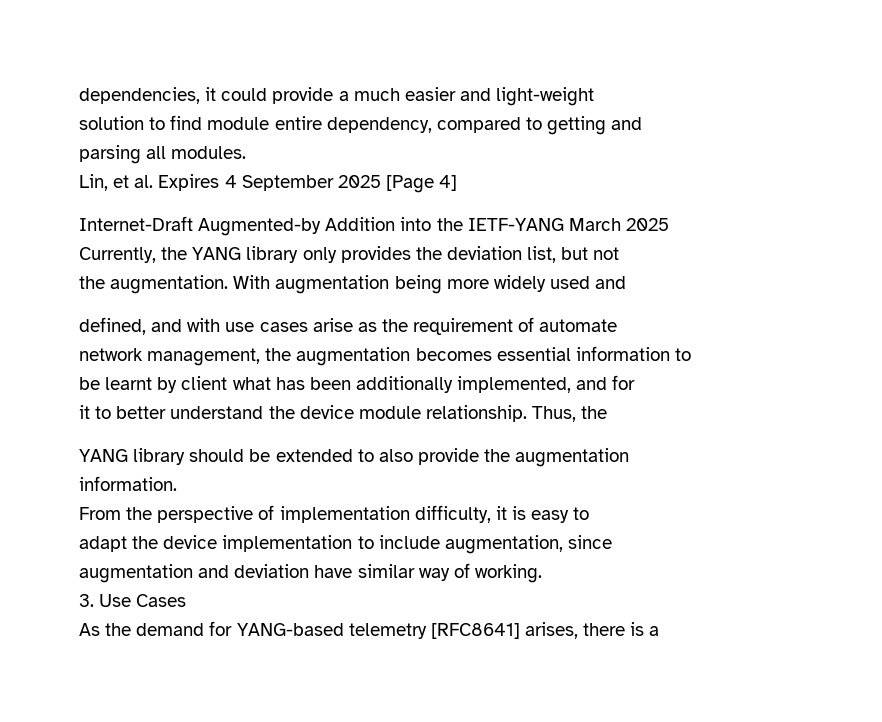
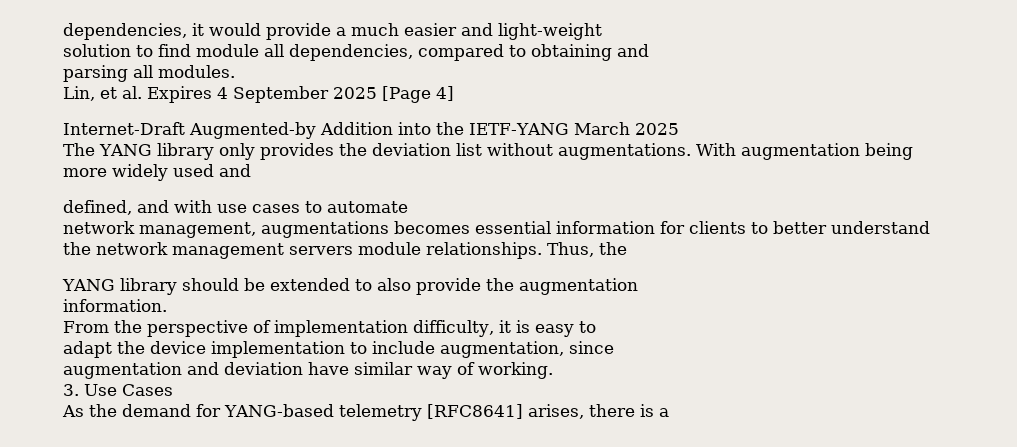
[221,88,268,101] could -> [209,23,261,36] would
[274,116,432,133] entire dependency, -> [264,44,413,61] all dependencies,
[547,116,607,135] getting -> [531,44,612,61] obtaining
[79,247,188,263] Currently, the -> [63,143,95,156] The
[527,246,620,263] [79,275,229,294] list, but not // the augmentation. -> [455,143,691,160] list without augmentations.
[312,317,535,335] arise as the requirement of -> [305,201,322,213] to
[265,347,411,366] the augmentation -> [261,221,389,238] augmentations
[674,348,691,361] [79,375,636,393] [79,405,90,419] to // be learnt by client what has been additionally implemented, and for // it -> [660,221,746,234] for clients
[299,405,527,422] device module relationship. -> [96,242,542,259] network management servers module relationships.

